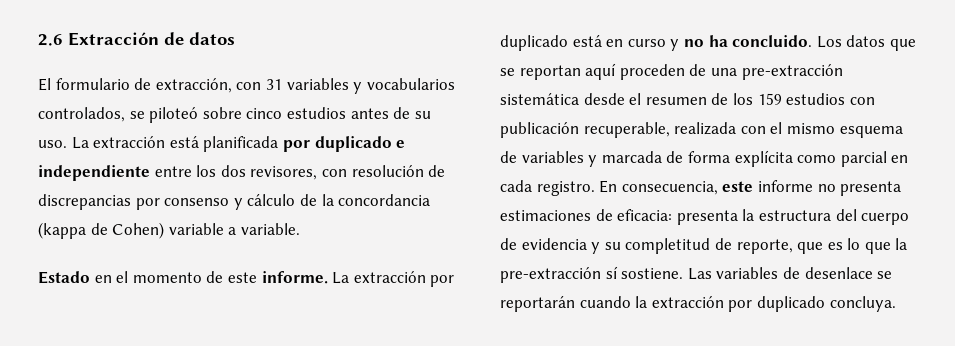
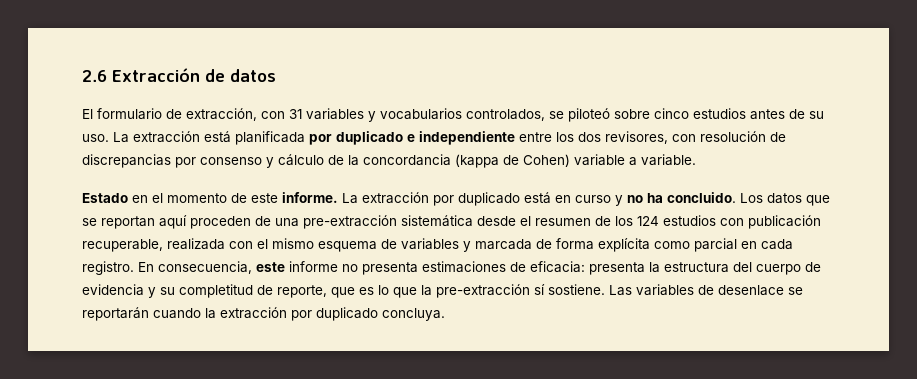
[757,93,782,105] 159 -> [637,216,659,226] 124

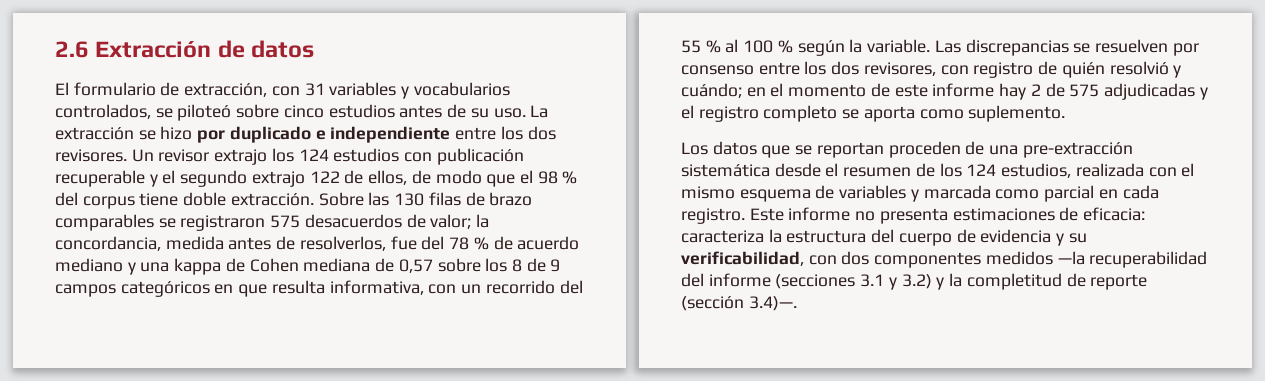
[204,131,305,145] está planificada -> [138,126,193,140] se hizo
[605,131,786,144] [82,154,696,168] [82,193,128,203] revisores, con resolución de discrepancias por consenso y cálculo de la concordancia (kappa de Cohen) variable a variable. // Estado -> [55,148,524,165] [55,170,578,187] [55,192,533,209] [55,214,490,231] [55,236,580,251] [55,258,561,275] [55,280,583,297] [681,39,1199,56] [681,61,1182,78] [681,83,742,98] revisores. Un revisor extrajo los 124 estudios con publicación recuperable y el segundo extrajo 122 de ellos, de modo que el 98 % del corpus tiene doble extracción. Sobre las 130 filas de brazo comparables se registraron 575 desacuerdos de valor; la concordancia, medida antes de resolverlos, fue del 78 % de acuerdo mediano y una kappa de Cohen mediana de 0,57 sobre los 8 de 9 campos categóricos en que resulta informativa, con un recorrido del 55 % al 100 % según la variable. Las discrepancias se resuelven por consenso entre los dos revisores, con registro de quién resolvió y cuándo;
[282,192,736,206] informe. La extracción por duplicado está en curso y no ha concluido. -> [932,83,1208,100] [681,105,1066,122] informe hay 2 de 575 adjudicadas y el registro completo se aporta como suplemento. //
[159,215,187,229] aquí -> (884, 150) none
[663,215,821,229] [82,239,163,252] estudios con publicación recuperable, -> [1001,163,1072,178] estudios,
[536,238,650,252] de forma explícita -> (991, 192) none
[138,261,285,274] En consecuencia, este -> [749,208,784,221] Este
[589,262,645,275] presenta -> [681,230,764,243] caracteriza
[179,284,803,298] [82,307,445,321] completitud de reporte, que es lo que la pre-extracción sí sostiene. Las variables de desenlace se reportarán cuando la extracción por duplicado concluya. -> [681,251,1208,268] [681,273,1148,290] [681,296,797,311] verificabilidad, con dos componentes medidos —la recuperabilidad del informe (secciones 3.1 y 3.2) y la completitud de reporte (sección 3.4)—.

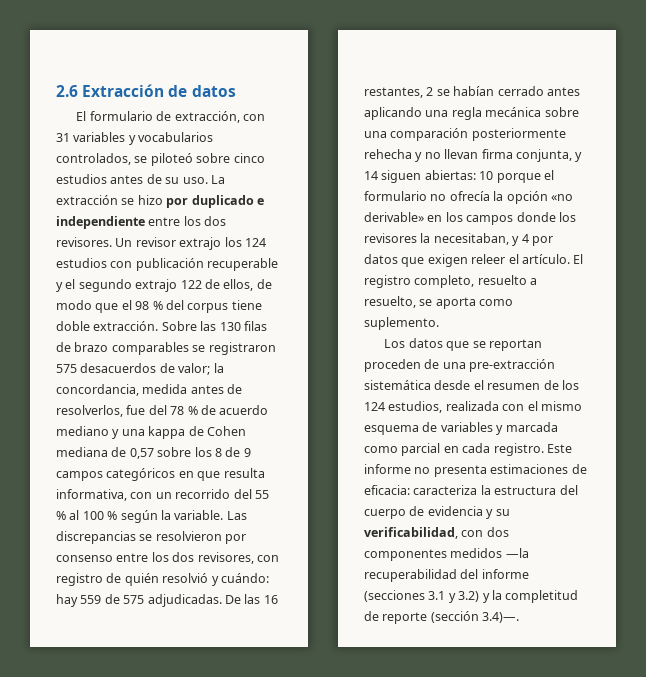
[1094,39,1168,53] resuelven -> [155,531,222,541] resolvieron
[681,83,1208,100] [681,105,838,122] cuándo; en el momento de este informe hay 2 de 575 adjudicadas y el registro completo -> [220,573,269,583] [56,594,278,607] [364,86,580,98] [364,107,579,120] [364,128,566,141] [364,149,583,162] [364,170,554,183] [364,191,573,204] [364,212,576,225] [364,233,553,246] [364,254,584,267] [364,275,538,288] [364,296,416,308] cuándo: hay 559 de 575 adjudicadas. De las 16 restantes, 2 se habían cerrado antes aplicando una regla mecánica sobre una comparación posteriormente rehecha y no llevan firma conjunta, y 14 siguen abiertas: 10 porque el formulario no ofrecía la opción «no derivable» en los campos donde los revisores la necesitaban, y 4 por datos que exigen releer el artículo. El registro completo, resuelto a resuelto,

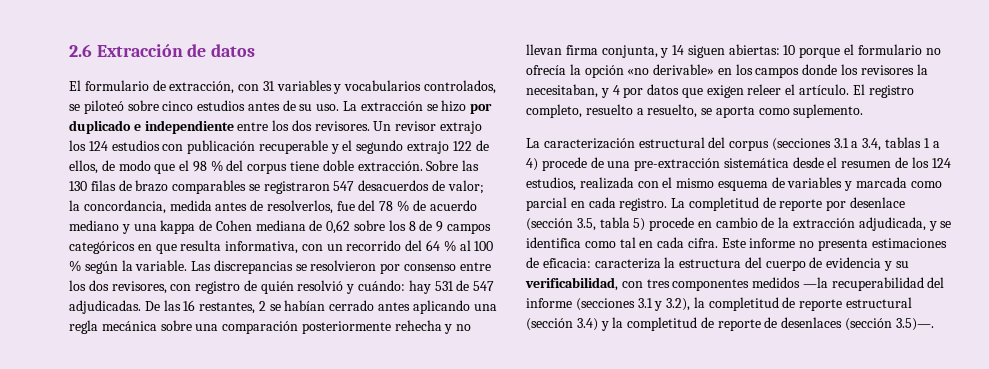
[56,364,77,373] 575 -> [333,181,355,191] 547
[129,448,154,459] 0,57 -> [326,220,351,234] 0,62
[254,490,269,499] 55 -> [426,240,441,251] 64
[80,594,145,604] 559 de 575 -> [434,280,495,291] 531 de 547
[384,338,542,351] [364,359,421,372] Los datos que se reportan proceden -> [526,137,940,151] [526,157,587,171] La caracterización estructural del corpus (secciones 3.1 a 3.4, tablas 1 a 4) procede
(544, 449) none -> [671,197,906,211] [526,217,952,231] [526,237,718,248] La completitud de reporte por desenlace (sección 3.5, tabla 5) procede en cambio de la extracción adjudicada, y se identifica como tal en cada cifra.
[486,527,509,537] dos -> [646,279,670,288] tres
[458,591,480,602] 3.2) -> [666,297,913,311] [526,318,598,331] 3.2), la completitud de reporte estructural (sección 3.4)
[430,611,520,623] (sección 3.4)—. -> [764,317,934,331] de desenlaces (sección 3.5)—.

